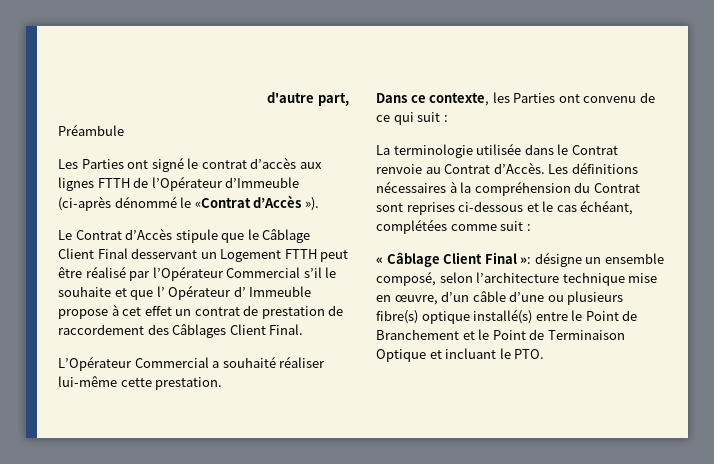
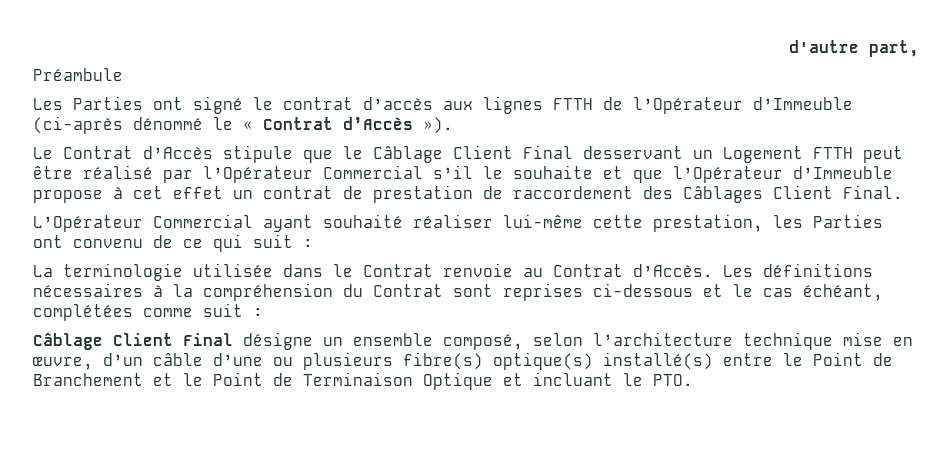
[194,198,251,208] «Contrat -> [243,117,333,130] « Contrat
[156,285,312,300] l’ Opérateur d’ Immeuble -> [673,166,893,183] l’Opérateur d’Immeuble
[212,361,220,368] a -> [263,215,313,232] ayant
[155,377,223,390] [376,93,490,106] prestation. // Dans ce contexte, -> [653,214,763,232] prestation,
[376,252,532,267] « Câblage Client Final »: -> [33,333,233,350] Câblage Client Final
[421,311,470,324] optique -> [493,352,593,370] optique(s)

